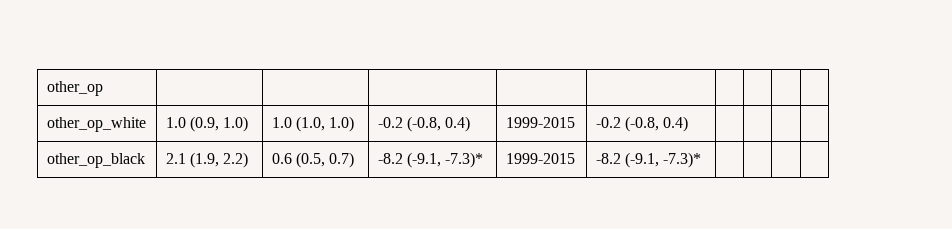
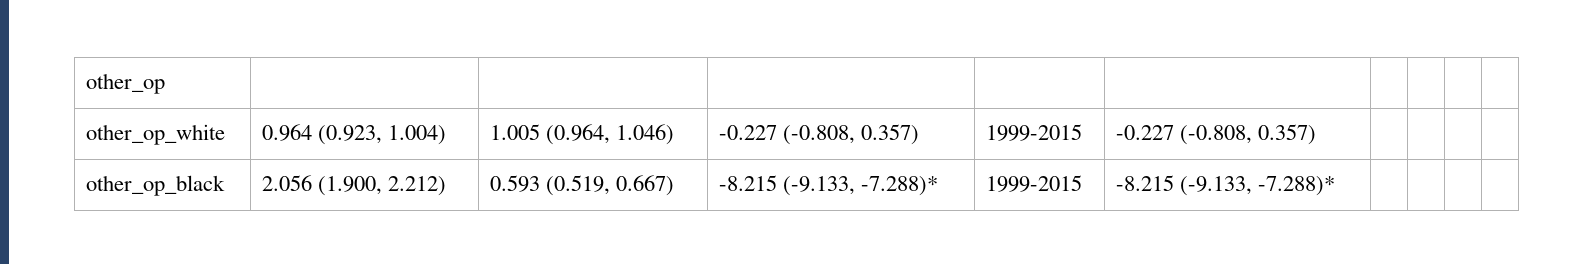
[165,116,249,132] [271,116,355,132] [377,116,471,132] [505,117,575,128] [595,116,689,132] [46,153,145,168] [165,152,249,168] [271,152,355,168] [377,152,484,168] [505,153,575,164] [595,152,702,168] 1.0 (0.9, 1.0) | 1.0 (1.0, 1.0) | -0.2 (-0.8, 0.4) | 1999-2015 | -0.2 (-0.8, 0.4) | | | | // other_op_black | 2.1 (1.9, 2.2) | 0.6 (0.5, 0.7) | -8.2 (-9.1, -7.3)* | 1999-2015 | -8.2 (-9.1, -7.3)* -> [261,124,446,145] [489,124,674,145] [718,124,919,145] [985,124,1082,141] [1115,124,1316,145] [85,175,225,196] [261,175,446,196] [489,175,674,196] [718,175,938,196] [985,175,1082,192] [1115,175,1335,196] 0.964 (0.923, 1.004) | 1.005 (0.964, 1.046) | -0.227 (-0.808, 0.357) | 1999-2015 | -0.227 (-0.808, 0.357) | | | | // other_op_black | 2.056 (1.900, 2.212) | 0.593 (0.519, 0.667) | -8.215 (-9.133, -7.288)* | 1999-2015 | -8.215 (-9.133, -7.288)*

